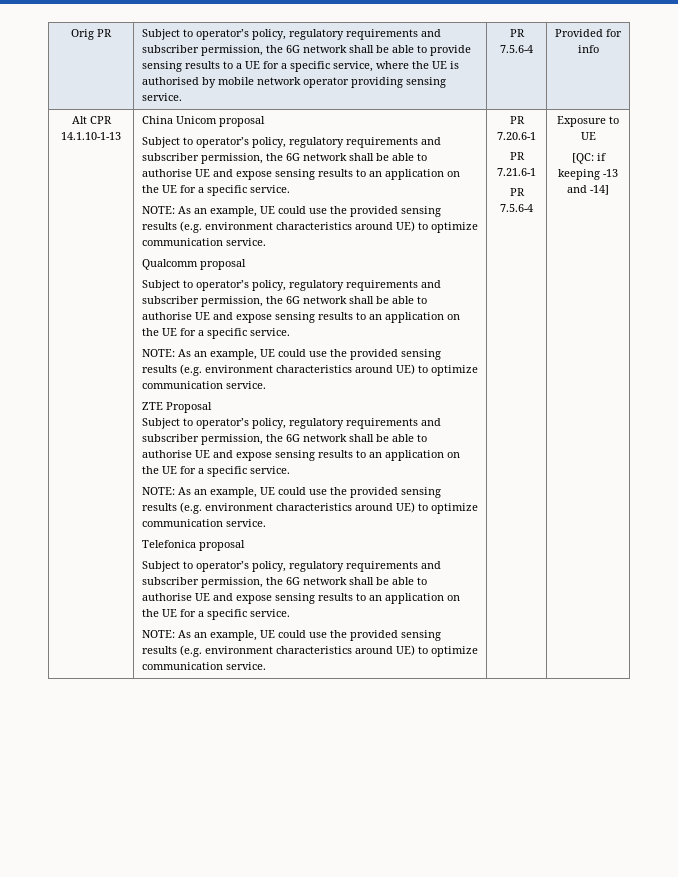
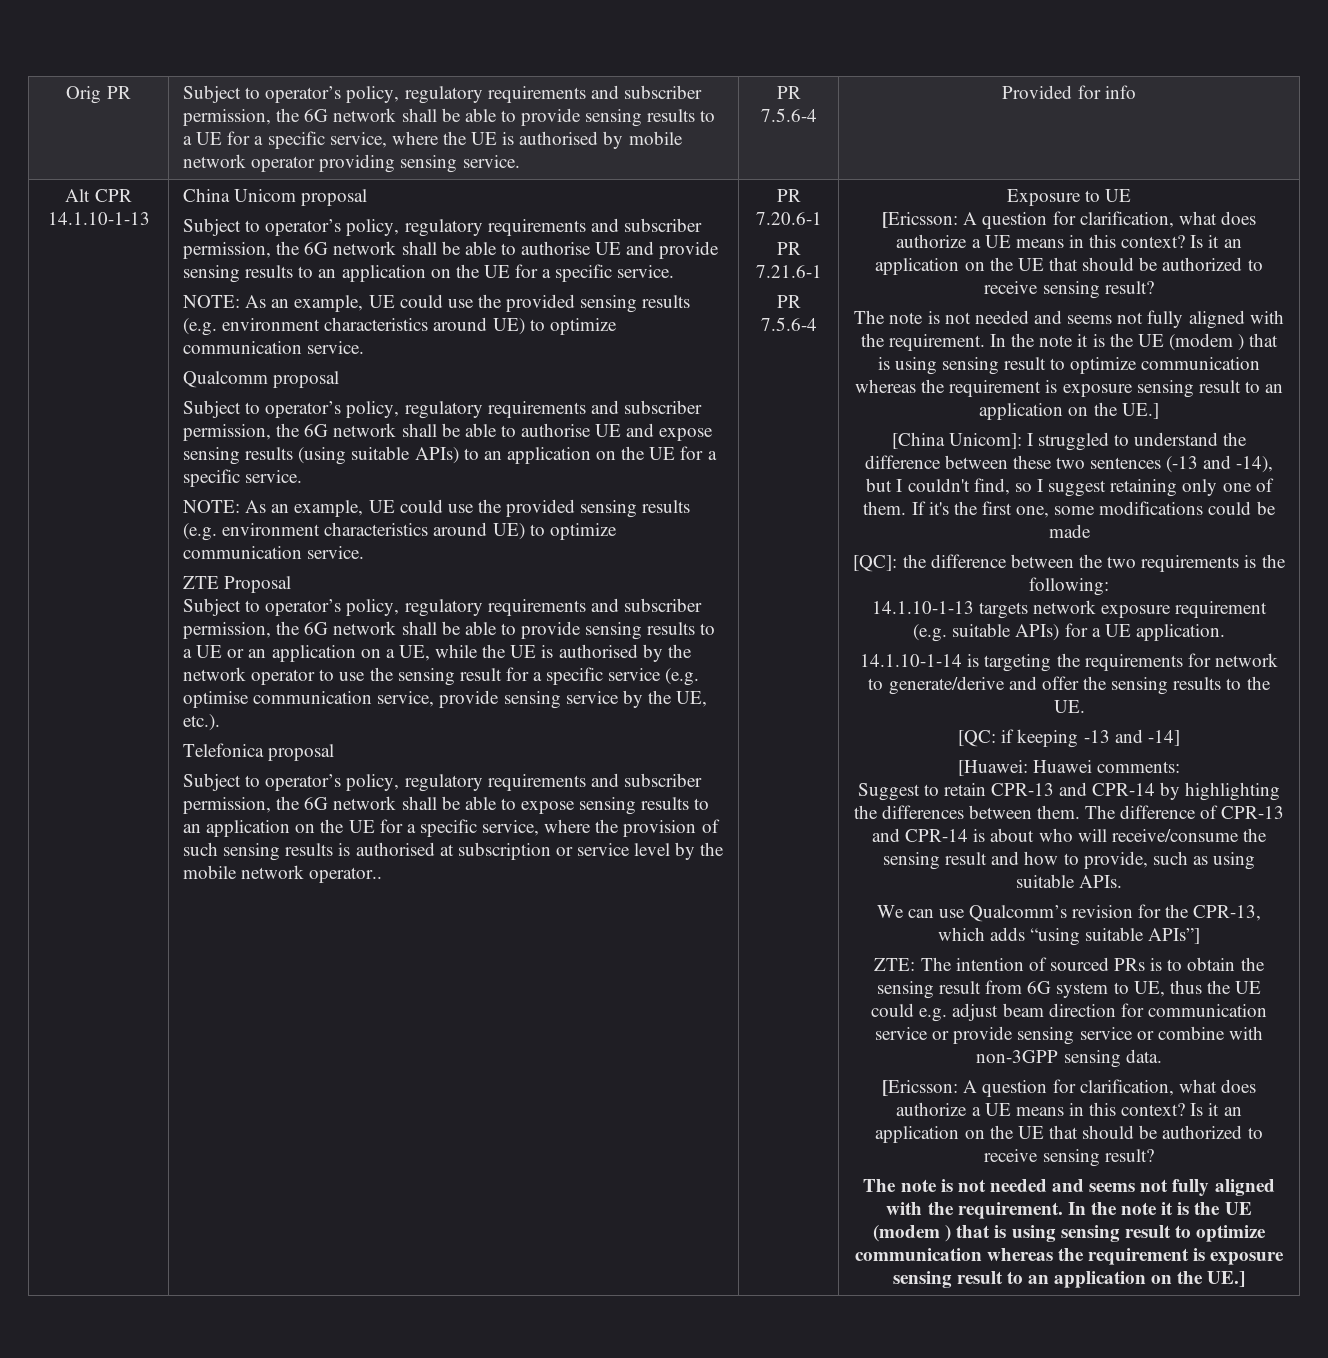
[235,171,272,180] expose -> [659,241,720,259] provide
(353, 316) none -> [298,446,459,465] (using suitable APIs)
[141,450,460,461] [141,466,290,477] [141,487,441,498] [141,502,478,514] [141,519,266,527] authorise UE and expose sensing results to an application on the UE for a specific service. // NOTE: As an example, UE could use the provided sensing results (e.g. environment characteristics around UE) to optimize communication service. -> [521,621,716,640] [183,644,692,662] [183,667,700,686] [183,690,708,709] [183,714,221,731] provide sensing results to a UE or an application on a UE, while the UE is authorised by the network operator to use the sensing result for a specific service (e.g. optimise communication service, provide sensing service by the UE, etc.).
[141,593,233,601] authorise UE and -> (516, 804) none
[249,609,290,617] [141,630,441,641] [141,645,478,657] [141,662,266,670] service. // NOTE: As an example, UE could use the provided sensing results (e.g. environment characteristics around UE) to optimize communication service. -> [482,819,720,837] [183,842,725,861] [183,865,383,883] service, where the provision of such sensing results is authorised at subscription or service level by the mobile network operator..
(596, 136) none -> [882,211,1256,229] [896,234,1242,248] [875,257,1263,275] [984,281,1154,299] [854,310,1284,329] [860,333,1279,351] [877,357,1261,375] [854,379,1284,398] [979,402,1159,420] [891,432,1248,451] [864,455,1274,473] [866,478,1274,497] [863,501,1276,518] [1048,524,1091,538] [853,554,1286,572] [1029,577,1109,596] [871,600,1268,619] [913,623,1225,642] [860,653,1278,672] [868,676,1271,695] [1053,700,1085,713] // [Ericsson: A question for clarification, what does authorize a UE means in this context? Is it an application on the UE that should be authorized to receive sensing result? // The note is not needed and seems not fully aligned with the requirement. In the note it is the UE (modem ) that is using sensing result to optimize communication whereas the requirement is exposure sensing result to an application on the UE.] // [China Unicom]: I struggled to understand the difference between these two sentences (-13 and -14), but I couldn't find, so I suggest retaining only one of them. If it's the first one, some modifications could be made // [QC]: the difference between the two requirements is the following: // 14.1.10-1-13 targets network exposure requirement (e.g. suitable APIs) for a UE application. // 14.1.10-1-14 is targeting the requirements for network to generate/derive and offer the sensing results to the UE.
(609, 190) none -> [957,760,1181,776] [857,782,1281,801] [853,805,1285,819] [872,828,1267,842] [882,851,1256,870] [1015,874,1123,888] [876,904,1262,922] [937,927,1201,946] [874,957,1265,971] [876,980,1262,999] [871,1003,1267,1022] [875,1026,1263,1045] [976,1049,1162,1068] [882,1079,1256,1097] [896,1102,1242,1116] [875,1125,1263,1143] [984,1149,1154,1167] [863,1179,1275,1196] [886,1202,1252,1219] [872,1225,1267,1242] [854,1248,1285,1265] [892,1271,1246,1288] // [Huawei: Huawei comments: // Suggest to retain CPR-13 and CPR-14 by highlighting the differences between them. The difference of CPR-13 and CPR-14 is about who will receive/consume the sensing result and how to provide, such as using suitable APIs. // We can use Qualcomm’s revision for the CPR-13, which adds “using suitable APIs”] // ZTE: The intention of sourced PRs is to obtain the sensing result from 6G system to UE, thus the UE could e.g. adjust beam direction for communication service or provide sensing service or combine with non-3GPP sensing data. // [Ericsson: A question for clarification, what does authorize a UE means in this context? Is it an application on the UE that should be authorized to receive sensing result? // The note is not needed and seems not fully aligned with the requirement. In the note it is the UE (modem ) that is using sensing result to optimize communication whereas the requirement is exposure sensing result to an application on the UE.]

